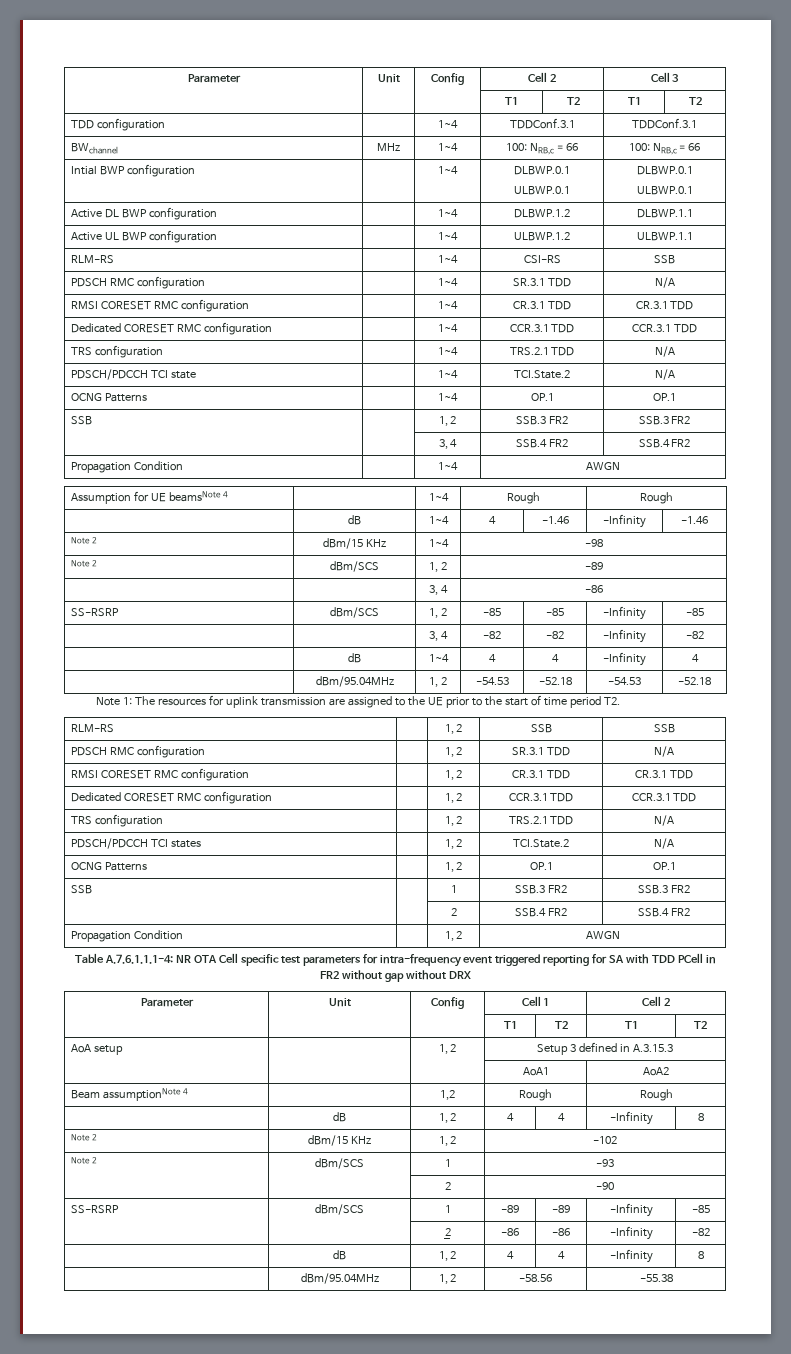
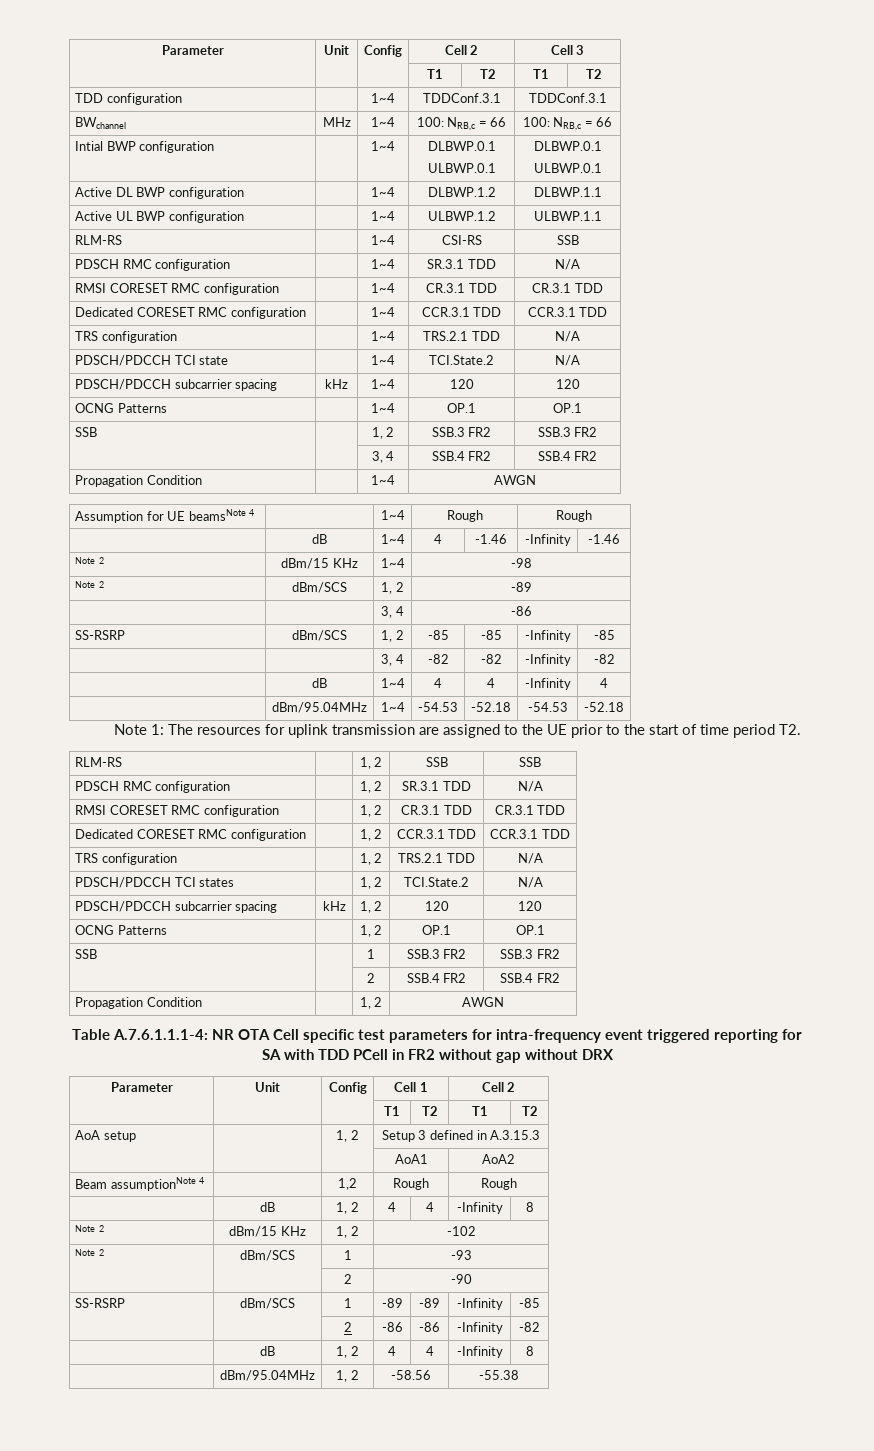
(675, 374) none -> [75,379,278,391] [325,379,348,389] [371,379,395,389] [449,379,474,389] [555,379,580,389] // PDSCH/PDCCH subcarrier spacing | kHz | 1~4 | 120 | 120
[429,677,447,687] 1, 2 -> [380,702,405,712] 1~4
(674, 843) none -> [75,901,278,913] [322,901,346,911] [359,901,383,913] [424,901,449,911] [518,901,542,911] // PDSCH/PDCCH subcarrier spacing | kHz | 1, 2 | 120 | 120

